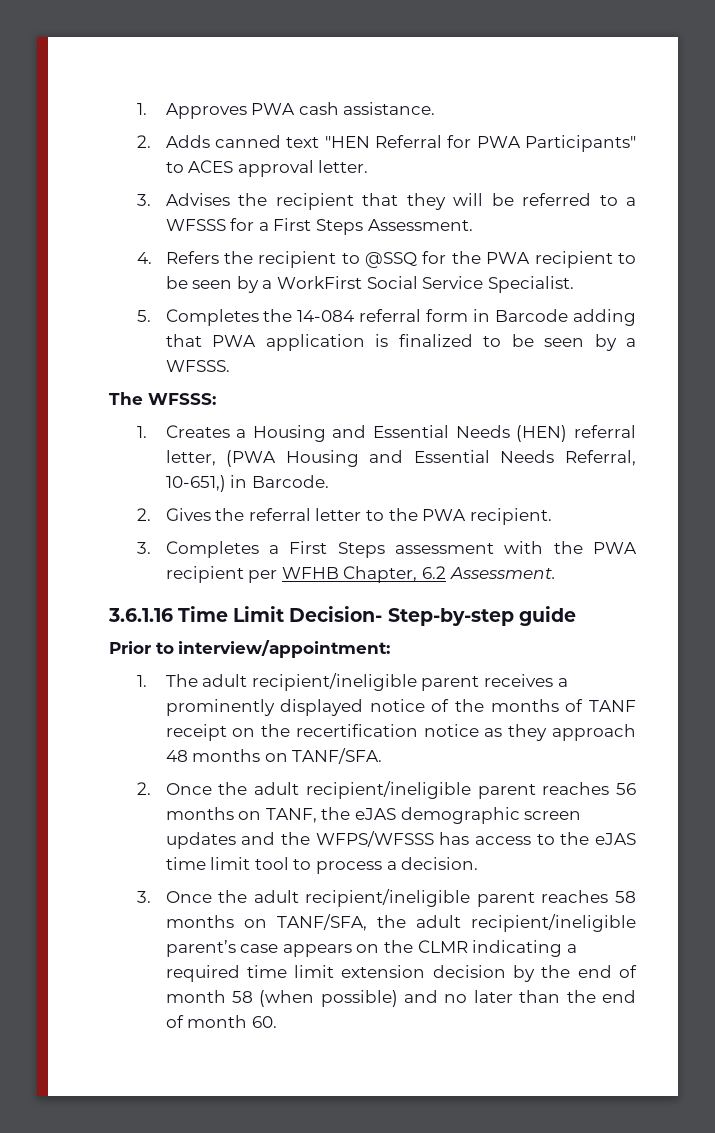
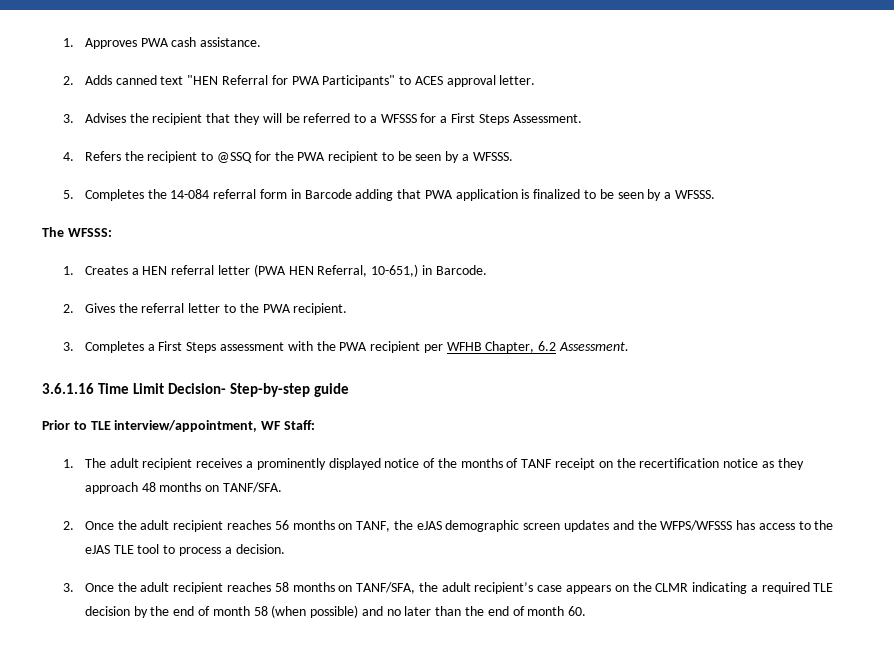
[276,276,574,293] WorkFirst Social Service Specialist. -> [472,152,513,161] WFSSS.
[252,425,636,442] [165,450,555,467] Housing and Essential Needs (HEN) referral letter, (PWA Housing and Essential Needs -> [142,264,314,277] HEN referral letter (PWA HEN
[178,640,391,658] interview/appointment: -> [90,420,315,432] TLE interview/appointment, WF Staff:
[251,673,480,691] recipient/ineligible parent -> [142,458,193,470] recipient
[305,781,536,799] recipient/ineligible parent -> [173,520,224,532] recipient
[165,857,251,870] time limit -> [113,545,134,554] TLE
[305,889,535,907] recipient/ineligible parent -> [173,582,224,594] recipient
[471,914,636,932] [165,940,236,957] recipient/ineligible parent’s -> [474,582,534,594] recipient’s
[246,965,426,978] time limit extension -> [813,583,834,592] TLE

